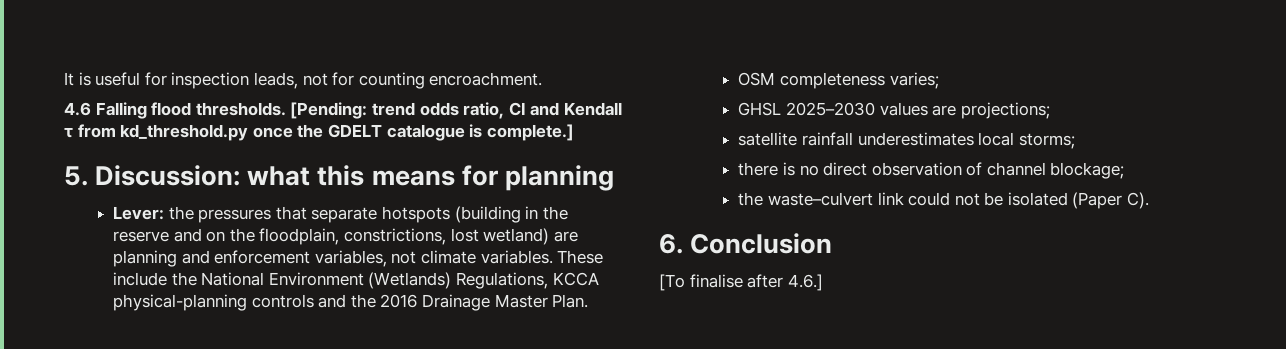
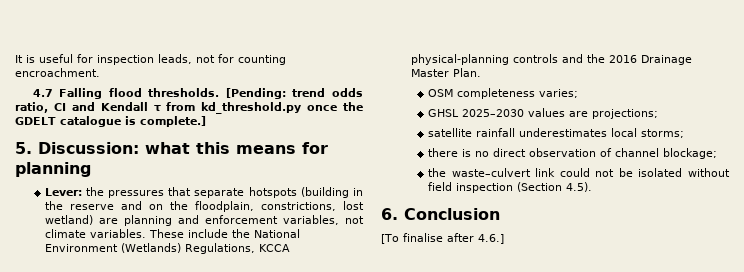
[64,102,91,116] 4.6 -> [32,89,53,97] 4.7
[1072,192,1150,209] (Paper C). -> [688,168,730,177] [428,182,593,193] without field inspection (Section 4.5).

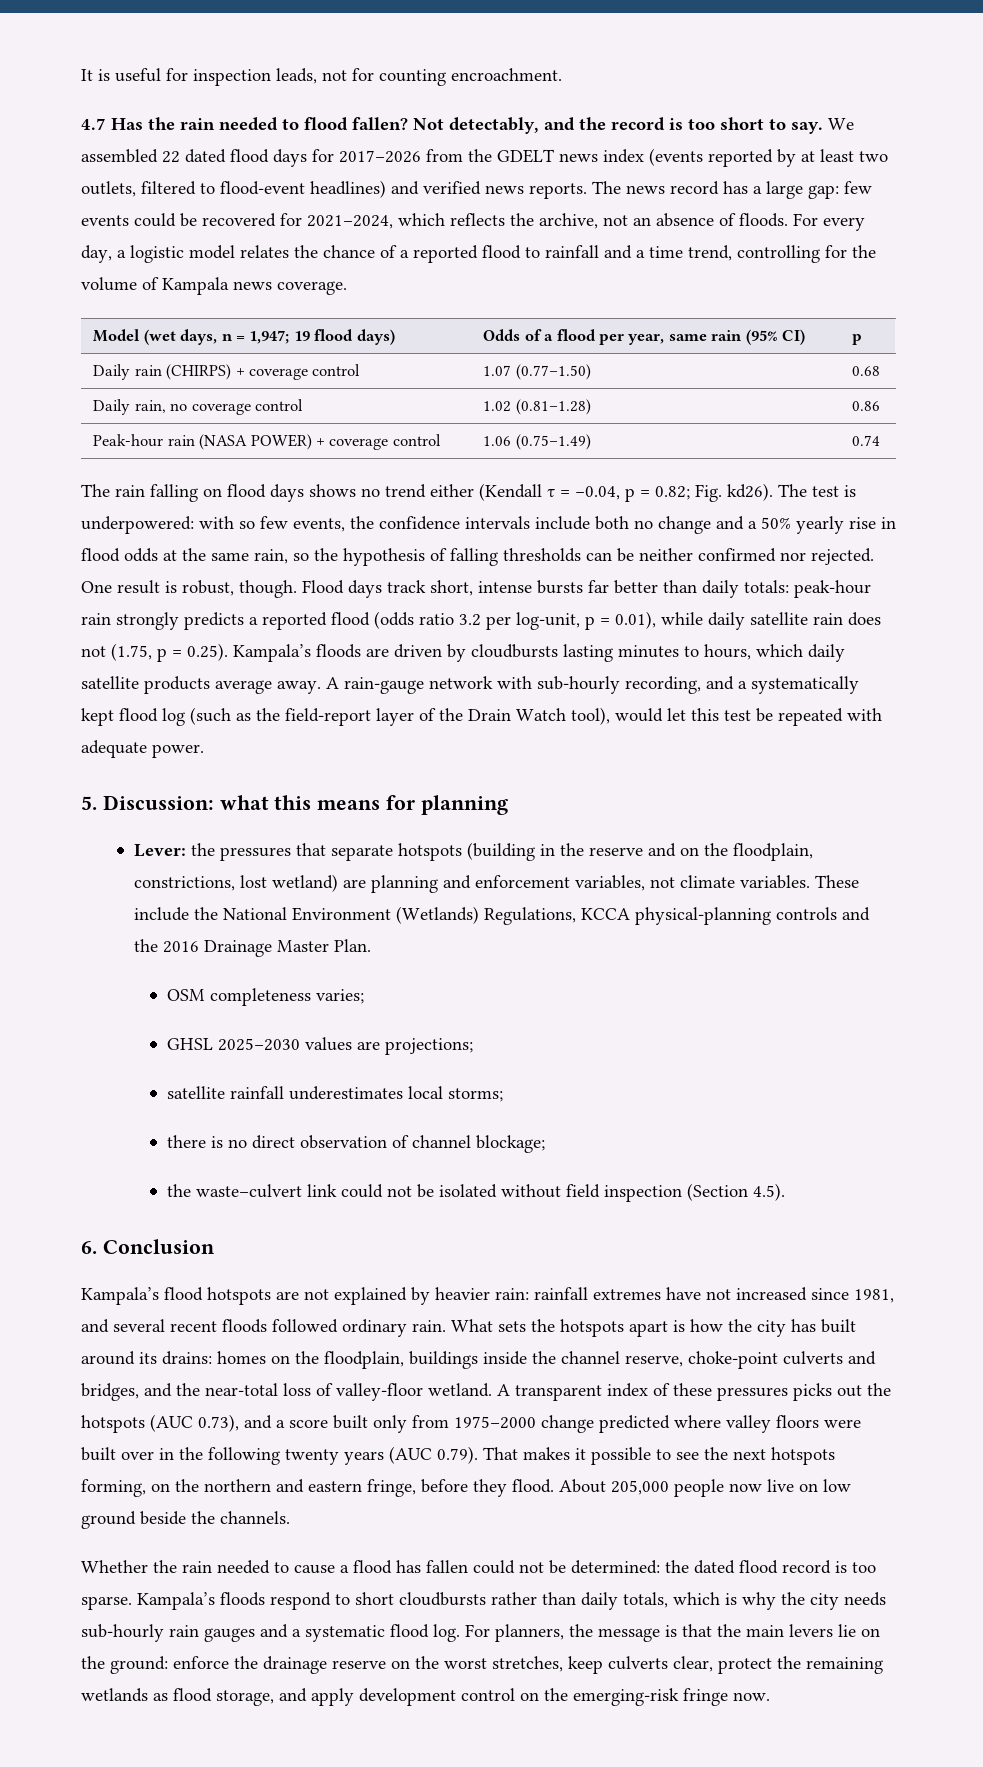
[59,88,363,99] [15,102,363,114] [15,116,206,127] Falling flood thresholds. [Pending: trend odds ratio, CI and Kendall τ from kd_threshold.py once the GDELT catalogue is complete.] -> [111,117,854,134] [81,148,888,167] [81,180,872,199] [81,213,865,231] [81,245,876,263] [81,277,347,295] [93,329,395,345] [483,329,806,345] [852,334,863,345] [93,364,361,380] [483,364,591,380] [852,366,881,376] [93,399,303,415] [483,399,591,415] [852,401,881,411] [93,434,441,450] [483,434,591,450] [852,435,881,446] [81,483,856,502] [81,516,896,534] [81,548,874,566] [81,580,871,598] [81,611,881,630] [81,643,845,662] [81,676,859,694] [81,707,882,726] [81,740,204,758] Has the rain needed to flood fallen? Not detectably, and the record is too short to say. We assembled 22 dated flood days for 2017–2026 from the GDELT news index (events reported by at least two outlets, filtered to flood-event headlines) and verified news reports. The news record has a large gap: few events could be recovered for 2021–2024, which reflects the archive, not an absence of floods. For every day, a logistic model relates the chance of a reported flood to rainfall and a time trend, controlling for the volume of Kampala news coverage. // Model (wet days, n = 1,947; 19 flood days) | Odds of a flood per year, same rain (95% CI) | p // Daily rain (CHIRPS) + coverage control | 1.07 (0.77–1.50) | 0.68 // Daily rain, no coverage control | 1.02 (0.81–1.28) | 0.86 // Peak-hour rain (NASA POWER) + coverage control | 1.06 (0.75–1.49) | 0.74 // The rain falling on flood days shows no trend either (Kendall τ = −0.04, p = 0.82; Fig. kd26). The test is underpowered: with so few events, the confidence intervals include both no change and a 50% yearly rise in flood odds at the same rain, so the hypothesis of falling thresholds can be neither confirmed nor rejected. One result is robust, though. Flood days track short, intense bursts far better than daily totals: peak-hour rain strongly predicts a reported flood (odds ratio 3.2 per log-unit, p = 0.01), while daily satellite rain does not (1.75, p = 0.25). Kampala’s floods are driven by cloudbursts lasting minutes to hours, which daily satellite products average away. A rain-gauge network with sub-hourly recording, and a systematically kept flood log (such as the field-report layer of the Drain Watch tool), would let this test be repeated with adequate power.
[381,233,504,244] [To finalise after 4.6.] -> [81,1287,894,1305] [81,1319,856,1337] [81,1351,876,1369] [81,1383,891,1401] [81,1414,861,1433] [81,1446,835,1465] [81,1479,851,1497] [81,1511,290,1529] [81,1560,876,1574] [81,1592,886,1610] [81,1624,880,1642] [81,1656,883,1674] [81,1688,770,1706] Kampala’s flood hotspots are not explained by heavier rain: rainfall extremes have not increased since 1981, and several recent floods followed ordinary rain. What sets the hotspots apart is how the city has built around its drains: homes on the floodplain, buildings inside the channel reserve, choke-point culverts and bridges, and the near-total loss of valley-floor wetland. A transparent index of these pressures picks out the hotspots (AUC 0.73), and a score built only from 1975–2000 change predicted where valley floors were built over in the following twenty years (AUC 0.79). That makes it possible to see the next hotspots forming, on the northern and eastern fringe, before they flood. About 205,000 people now live on low ground beside the channels. // Whether the rain needed to cause a flood has fallen could not be determined: the dated flood record is too sparse. Kampala’s floods respond to short cloudbursts rather than daily totals, which is why the city needs sub-hourly rain gauges and a systematic flood log. For planners, the message is that the main levers lie on the ground: enforce the drainage reserve on the worst stretches, keep culverts clear, protect the remaining wetlands as flood storage, and apply development control on the emerging-risk fringe now.

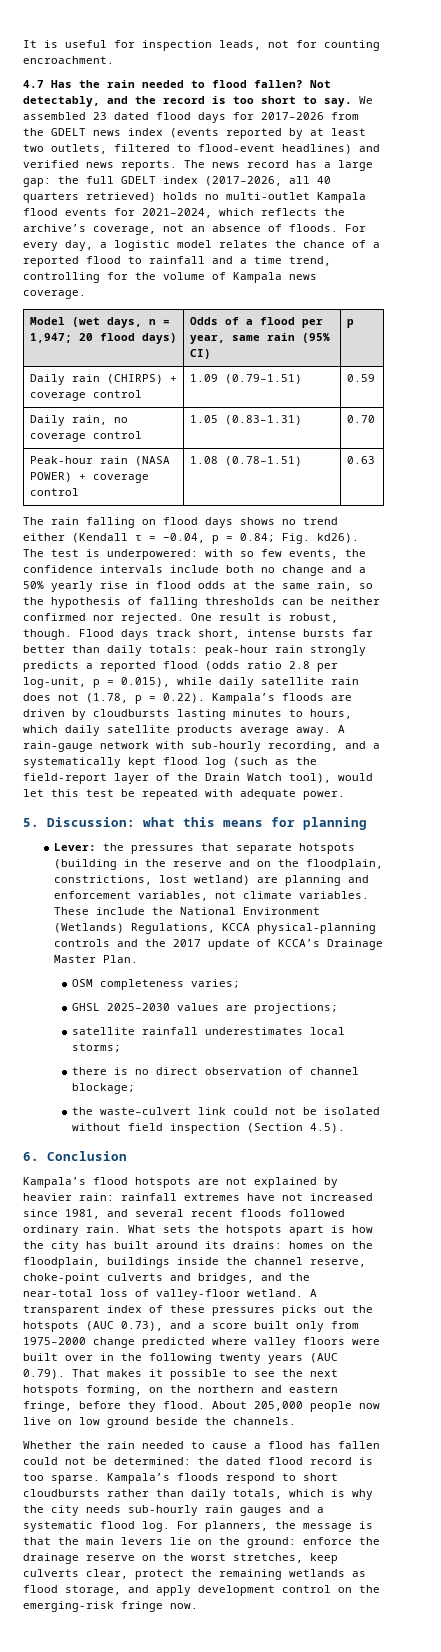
[162,151,180,163] 22 -> [93,112,107,120] 23
[844,181,872,194] [81,213,276,227] few events could be recovered -> [58,176,331,186] [23,192,366,203] [23,208,107,216] the full GDELT index (2017–2026, all 40 quarters retrieved) holds no multi-outlet Kampala flood events
[539,213,598,229] archive, -> [23,224,156,235] archive’s coverage,
[293,331,310,341] 19 -> [78,333,93,341] 20
[483,364,591,380] [852,366,881,376] 1.07 (0.77–1.50) | 0.68 -> [189,374,302,384] [346,374,375,382] 1.09 (0.79–1.51) | 0.59
[483,399,591,415] [852,401,881,411] 1.02 (0.81–1.28) | 0.86 -> [189,415,302,425] [346,415,375,423] 1.05 (0.83–1.31) | 0.70
[483,434,591,450] [852,435,881,446] 1.06 (0.75–1.49) | 0.74 -> [189,456,302,466] [346,456,375,464] 1.08 (0.78–1.51) | 0.63
[655,486,690,500] 0.82; -> [240,533,275,542] 0.84;
[459,614,481,626] 3.2 -> [289,661,310,669] 2.8
[615,611,656,629] 0.01), -> [121,677,170,687] 0.015),
[111,643,228,662] (1.75, p = 0.25). -> [86,693,205,704] (1.78, p = 0.22).
[163,941,200,953] 2016 -> [172,939,320,950] 2017 update of KCCA’s

